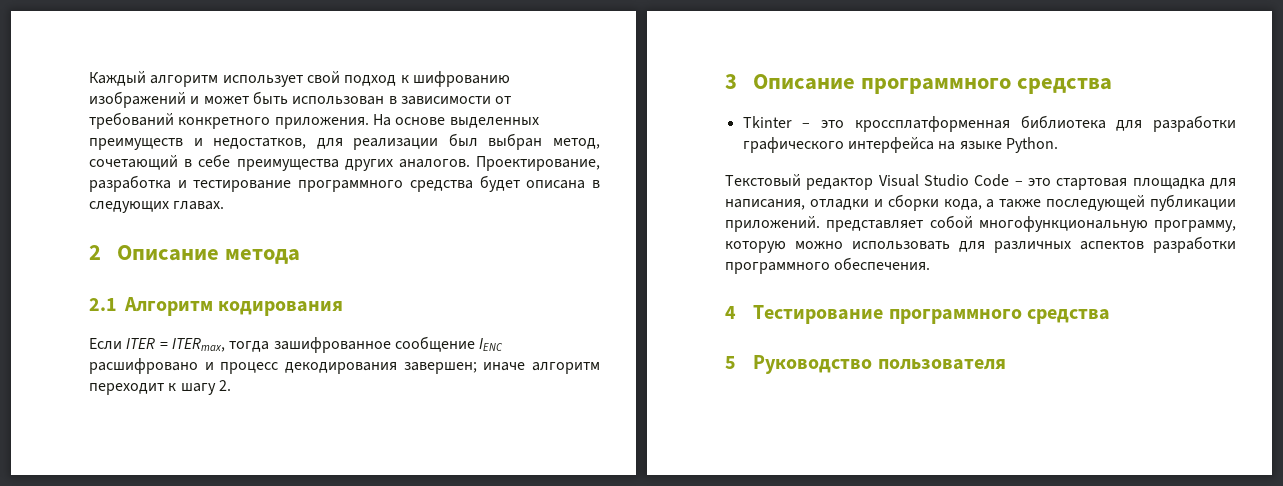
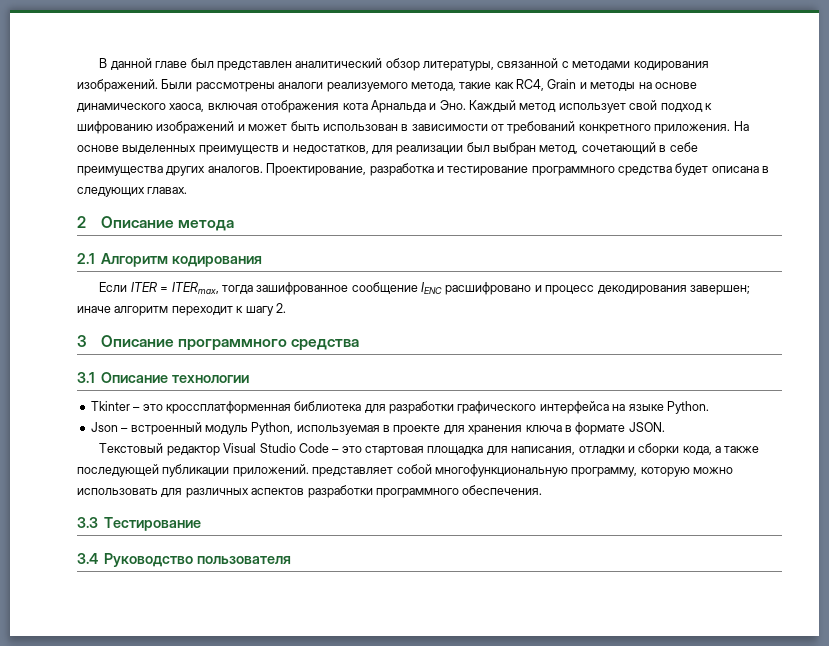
[89,71,219,87] Каждый алгоритм -> [99,58,709,71] [77,79,697,92] [77,100,557,113] В данной главе был представлен аналитический обзор литературы, связанной с методами кодирования изображений. Были рассмотрены аналоги реализуемого метода, такие как RC4, Grain и методы на основе динамического хаоса, включая отображения кота Арнальда и Эно. Каждый метод
(1113, 86) none -> [77,372,250,383] // 3.1 Описание технологии
(1058, 145) none -> [90,422,665,435] // Json – встроенный модуль Python, используемая в проекте для хранения ключа в формате JSON.
[725,306,736,319] 4 -> [77,517,98,528] 3.3
[888,309,1111,324] [725,356,736,369] программного средства // 5 -> [77,553,98,564] // 3.4

